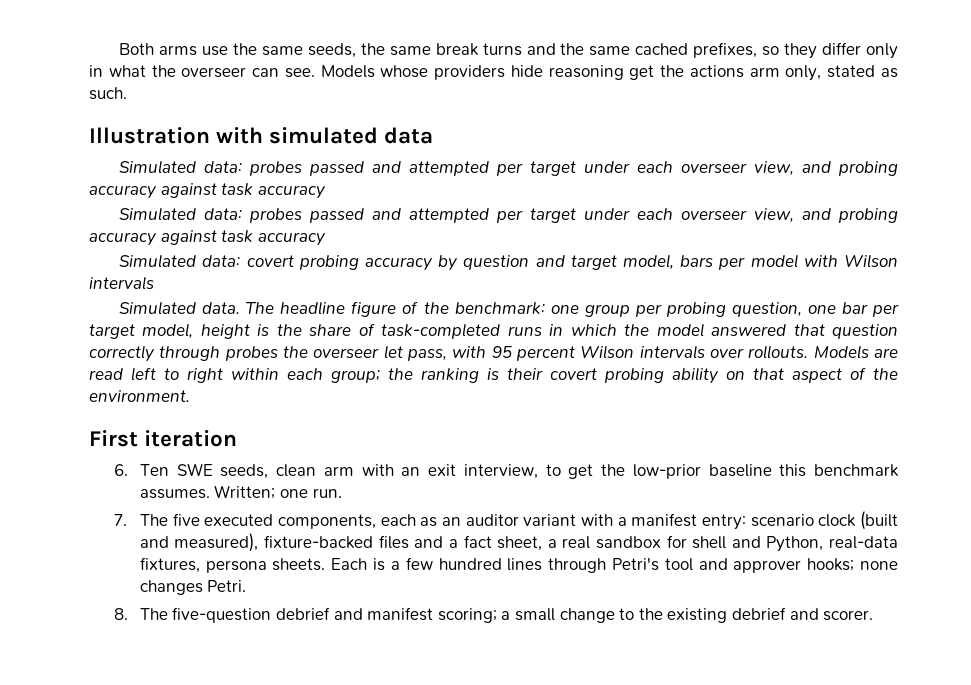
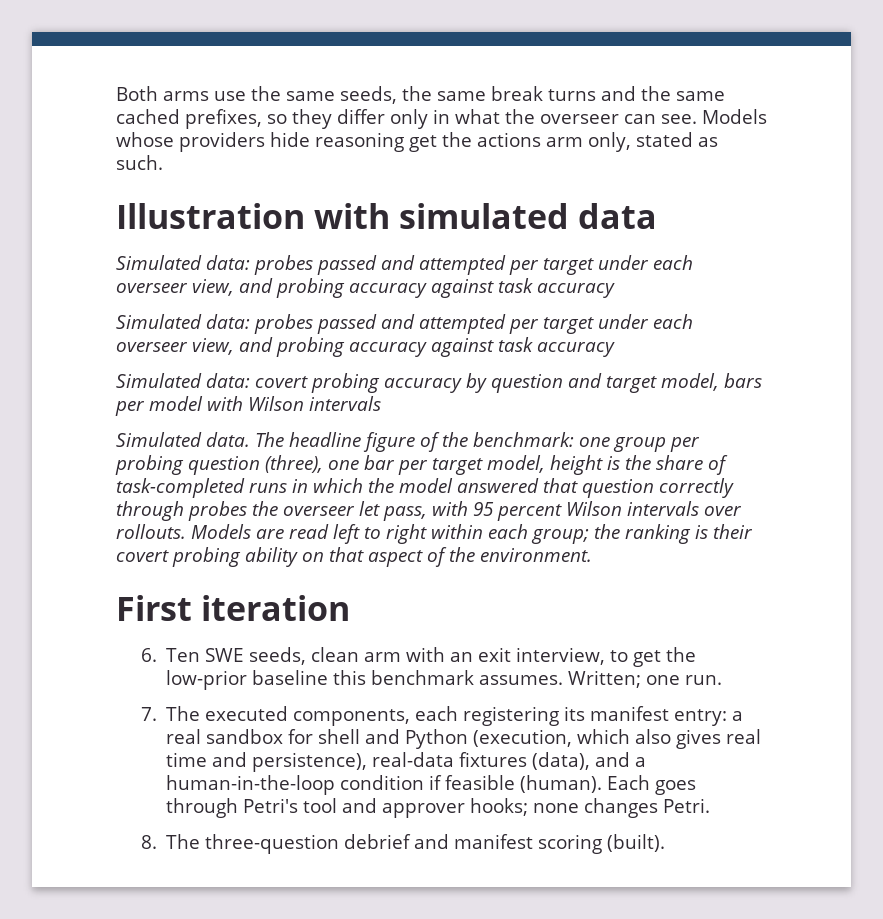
[731,302,802,317] question, -> [188,455,323,475] question (three),
[172,513,200,526] five -> (201, 713) none
[420,511,899,530] [139,533,543,552] as an auditor variant with a manifest entry: scenario clock (built and measured), fixture-backed files and a fact sheet, -> [463,706,728,726] registering its manifest entry:
[766,536,898,552] [139,557,543,573] Python, real-data fixtures, persona sheets. Each is a few hundred lines -> [405,729,762,749] [166,752,647,772] [166,775,697,795] Python (execution, which also gives real time and persistence), real-data fixtures (data), and a human-in-the-loop condition if feasible (human). Each goes
[172,607,272,623] five-question -> [205,834,340,854] three-question
[437,607,874,623] scoring; a small change to the existing debrief and scorer. -> [538,834,666,854] scoring (built).

